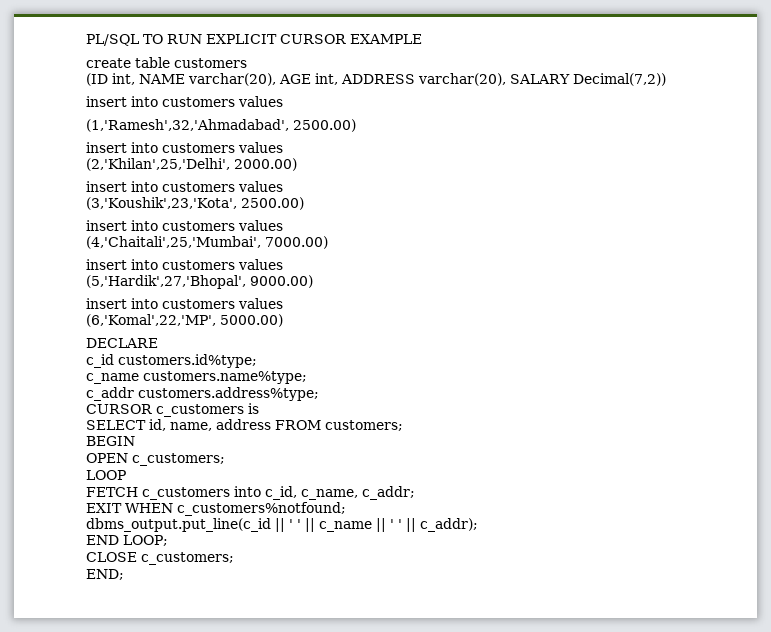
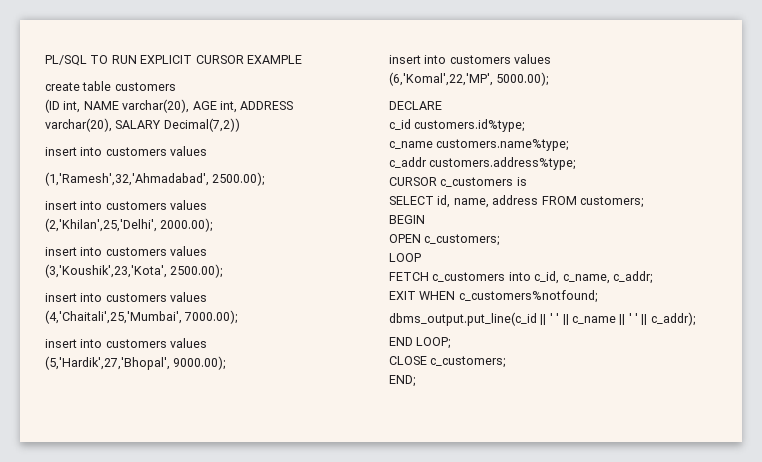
[293,119,356,132] 2500.00) -> [212,172,265,186] 2500.00);
[234,158,297,171] 2000.00) -> [160,218,213,232] 2000.00);
[241,197,304,210] 2500.00) -> [170,264,223,278] 2500.00);
[265,236,328,249] 7000.00) -> [184,310,238,324] 7000.00);
[250,275,313,288] 9000.00) -> [173,356,226,370] 9000.00);
[220,314,283,327] 5000.00) -> [496,72,549,86] 5000.00);

